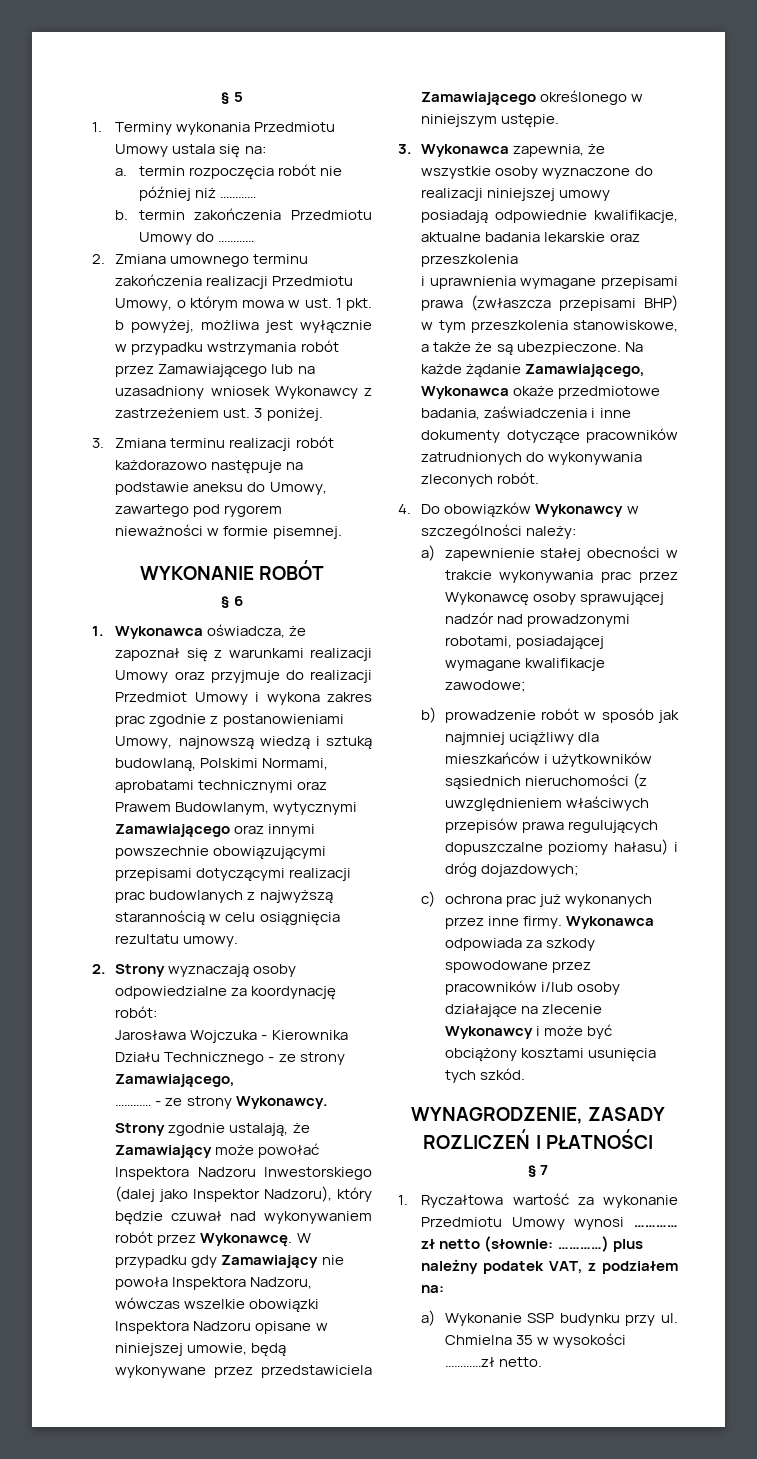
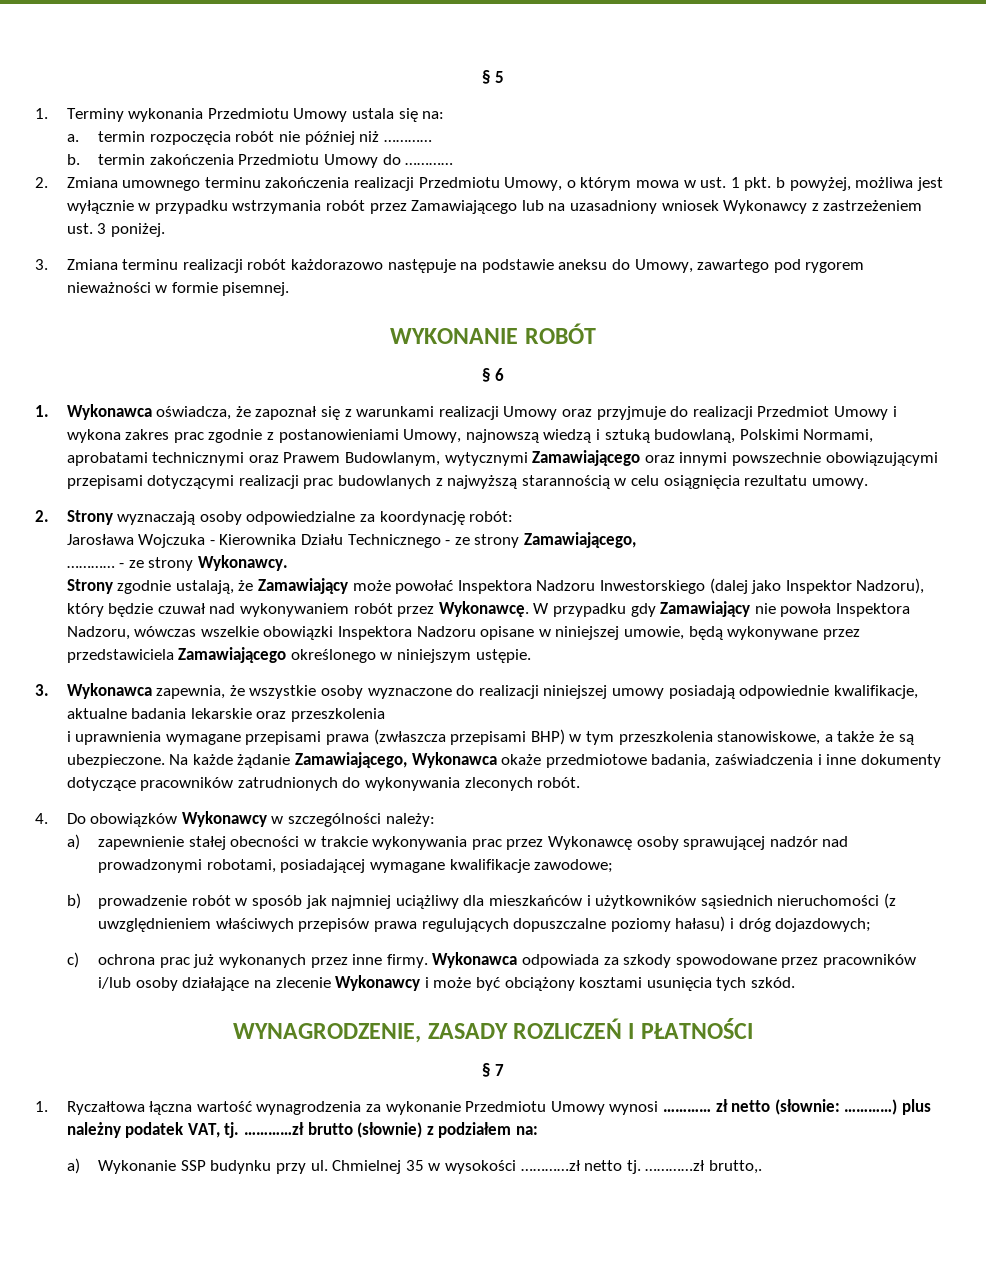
[512,1193,569,1205] wartość -> [149,1101,362,1115] łączna wartość wynagrodzenia
(583, 1267) none -> [224,1122,423,1138] tj. …………zł brutto (słownie)
[444,1335,512,1345] Chmielna -> [332,1160,402,1174] Chmielnej
[498,1357,542,1367] netto. -> [584,1160,762,1174] netto tj. …………zł brutto,.

